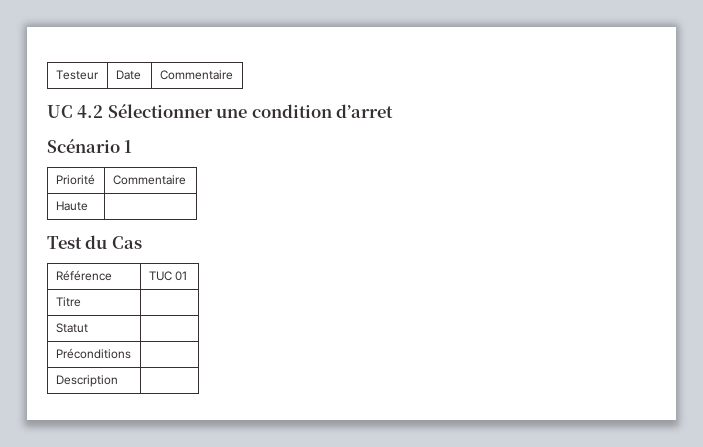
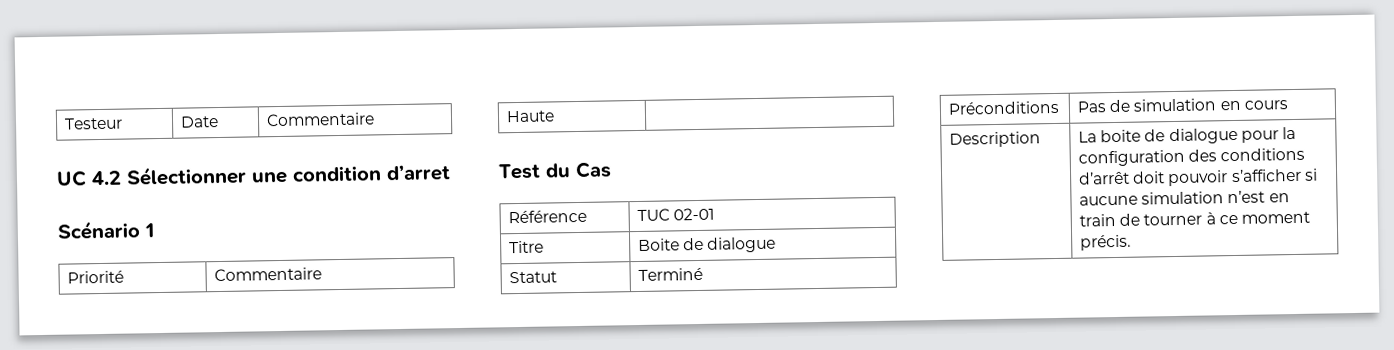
[174,271,187,281] 01 -> [673,207,716,221] 02-01
(81, 302) none -> [638,236,777,253] Boite de dialogue
(88, 328) none -> [638,267,704,281] Terminé
[55,375,118,387] // Description | -> [1077,98,1288,113] [949,131,1042,148] [1078,126,1297,145] [1078,147,1306,167] [1079,168,1318,187] [1079,190,1290,206] [1079,211,1311,227] [1080,234,1132,251] Pas de simulation en cours // Description | La boite de dialogue pour la configuration des conditions d’arrêt doit pouvoir s’afficher si aucune simulation n’est en train de tourner à ce moment précis.

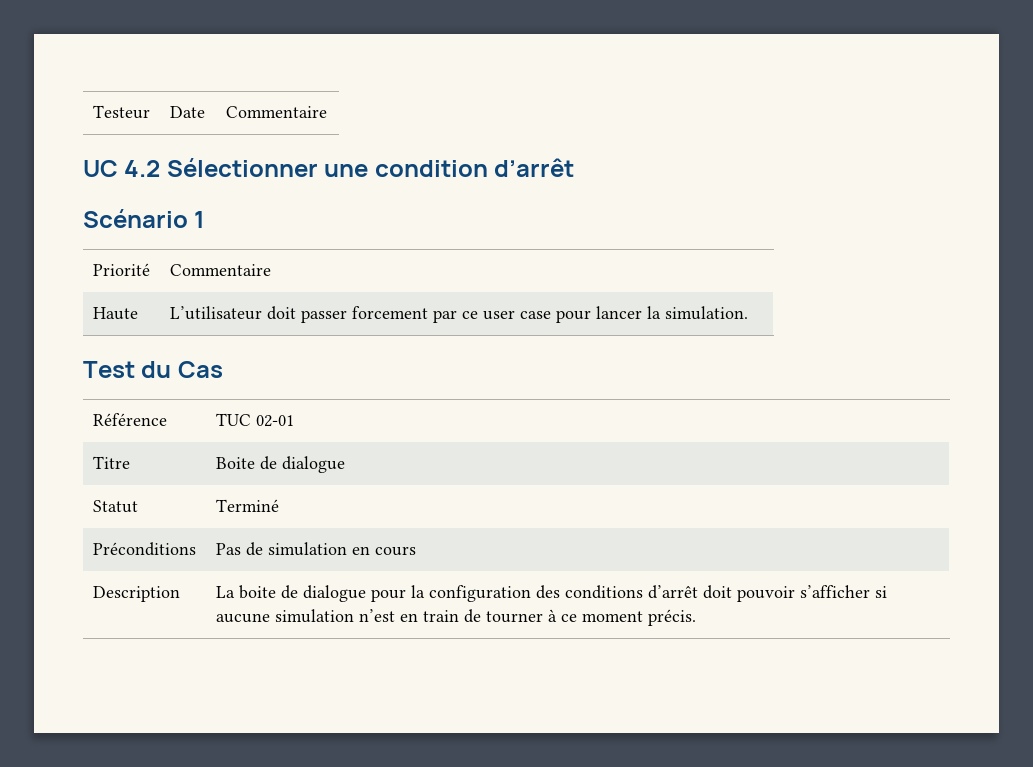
[386,164,451,182] d’arret -> [494,158,575,177] d’arrêt
(556, 116) none -> [169,306,748,323] L’utilisateur doit passer forcement par ce user case pour lancer la simulation.

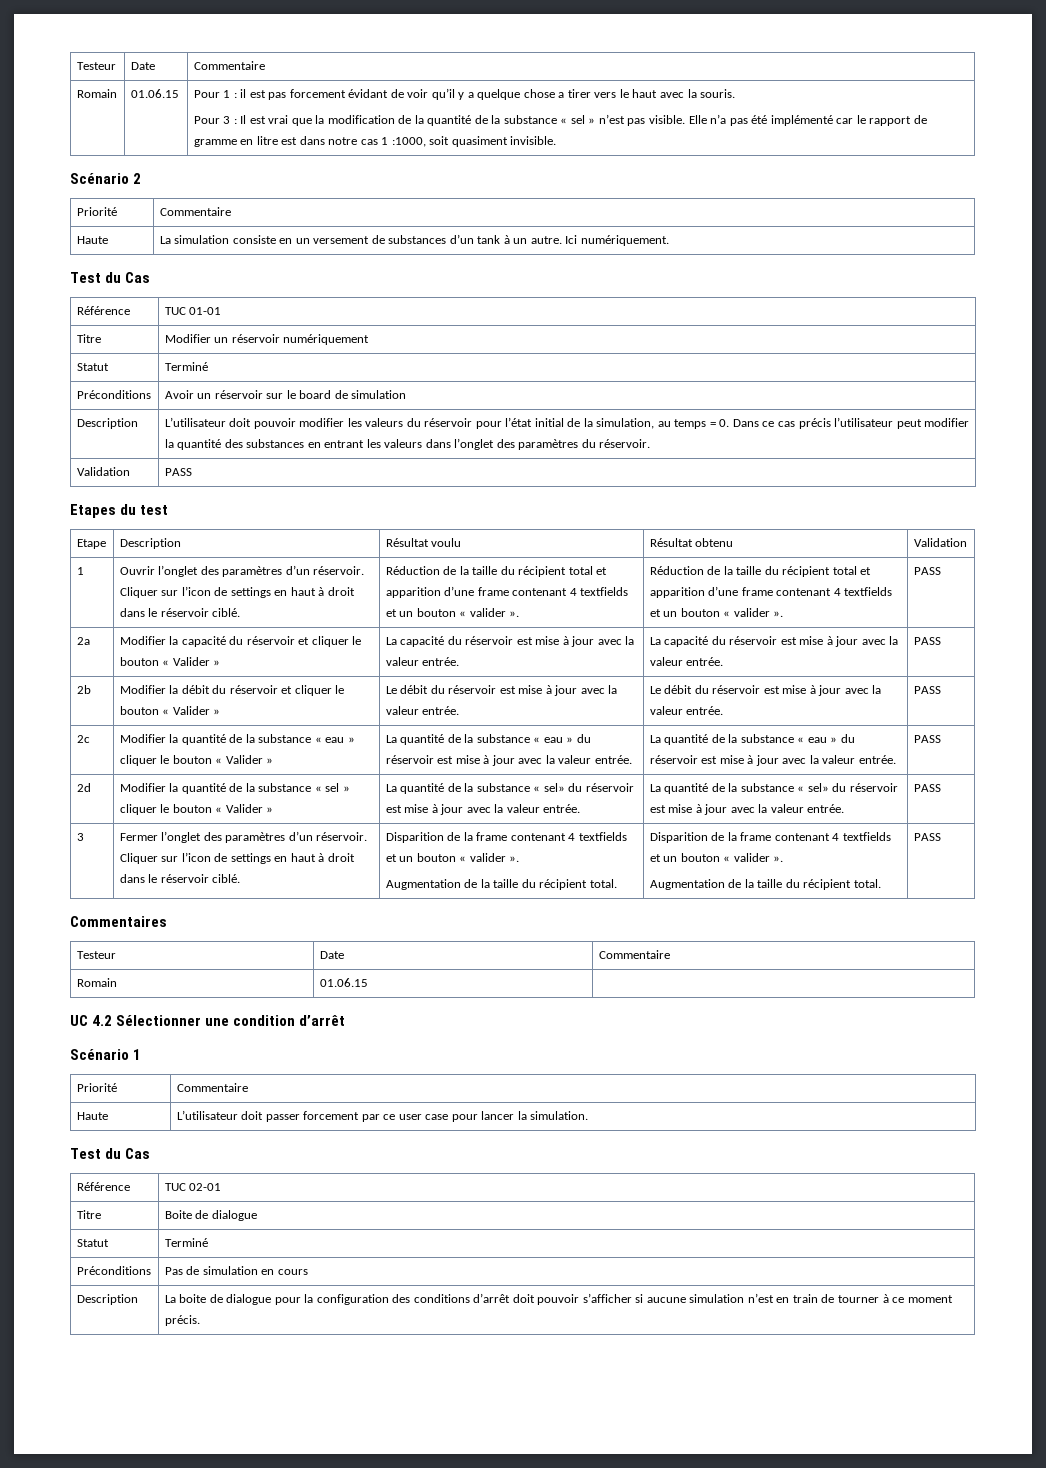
[92,105,150,119] [169,106,205,118] [225,106,327,118] Testeur | Date | Commentaire -> [76,62,116,70] [130,62,155,70] [193,61,265,70] [76,89,117,98] [130,89,179,98] [193,88,736,100] [193,114,927,126] [193,136,557,147] [70,173,142,184] [76,207,117,216] [159,207,231,216] [76,236,108,244] [159,234,669,246] [70,272,151,283] [76,306,130,315] [164,307,222,315] [76,334,101,343] [164,334,370,345] [76,363,109,371] [164,362,208,371] [76,390,151,399] [164,390,407,399] [76,418,138,429] [164,417,970,429] [164,438,651,450] [76,467,130,476] [164,468,192,476] [70,504,169,518] [76,539,106,549] [119,538,181,549] [385,538,462,547] [649,538,734,547] [913,538,967,547] [76,567,84,575] [119,565,365,577] [119,586,355,598] [119,608,241,617] [385,566,608,577] [385,586,629,598] [385,608,520,617] [649,566,872,577] [649,586,893,598] [649,608,784,617] [913,567,941,575] [76,637,90,645] [119,636,362,647] [119,657,221,666] [385,636,635,647] [385,657,460,666] [649,636,899,647] [649,657,724,666] [913,637,941,645] [76,685,91,694] [119,685,345,696] [119,706,221,715] [385,685,618,696] [385,706,460,715] [649,685,882,696] [649,706,724,715] [913,686,941,694] [76,735,90,743] [119,734,355,745] [119,755,274,766] [385,734,591,745] [385,755,632,766] [649,734,855,745] [649,755,896,766] [913,735,941,743] [76,783,91,792] [119,783,350,794] [119,804,274,815] [385,783,634,794] [385,804,581,815] [649,783,898,794] [649,804,845,815] [913,784,941,792] [76,833,84,841] [119,831,368,843] [119,852,355,864] [119,874,241,883] [385,832,627,843] [385,853,520,862] [385,879,617,890] [649,832,891,843] [649,853,784,862] [649,879,881,890] [913,833,941,841] [70,916,167,927] [76,951,116,959] [319,951,344,959] [598,950,670,959] [76,978,117,987] [319,978,368,987] Testeur | Date | Commentaire // Romain | 01.06.15 | Pour 1 : il est pas forcement évidant de voir qu’il y a quelque chose a tirer vers le haut avec la souris. // Pour 3 : Il est vrai que la modification de la quantité de la substance « sel » n’est pas visible. Elle n’a pas été implémenté car le rapport de gramme en litre est dans notre cas 1 :1000, soit quasiment invisible. // Scénario 2 // Priorité | Commentaire // Haute | La simulation consiste en un versement de substances d’un tank à un autre. Ici numériquement. // Test du Cas // Référence | TUC 01-01 // Titre | Modifier un réservoir numériquement // Statut | Terminé // Préconditions | Avoir un réservoir sur le board de simulation // Description | L’utilisateur doit pouvoir modifier les valeurs du réservoir pour l’état initial de la simulation, au temps = 0. Dans ce cas précis l’utilisateur peut modifier la quantité des substances en entrant les valeurs dans l’onglet des paramètres du réservoir. // Validation | PASS // Etapes du test // Etape | Description | Résultat voulu | Résultat obtenu | Validation // 1 | Ouvrir l’onglet des paramètres d’un réservoir. Cliquer sur l’icon de settings en haut à droit dans le réservoir ciblé. | Réduction de la taille du récipient total et apparition d’une frame contenant 4 textfields et un bouton « valider ». | Réduction de la taille du récipient total et apparition d’une frame contenant 4 textfields et un bouton « valider ». | PASS // 2a | Modifier la capacité du réservoir et cliquer le bouton « Valider » | La capacité du réservoir est mise à jour avec la valeur entrée. | La capacité du réservoir est mise à jour avec la valeur entrée. | PASS // 2b | Modifier la débit du réservoir et cliquer le bouton « Valider » | Le débit du réservoir est mise à jour avec la valeur entrée. | Le débit du réservoir est mise à jour avec la valeur entrée. | PASS // 2c | Modifier la quantité de la substance « eau » cliquer le bouton « Valider » | La quantité de la substance « eau » du réservoir est mise à jour avec la valeur entrée. | La quantité de la substance « eau » du réservoir est mise à jour avec la valeur entrée. | PASS // 2d | Modifier la quantité de la substance « sel » cliquer le bouton « Valider » | La quantité de la substance « sel» du réservoir est mise à jour avec la valeur entrée. | La quantité de la substance « sel» du réservoir est mise à jour avec la valeur entrée. | PASS // 3 | Fermer l’onglet des paramètres d’un réservoir. Cliquer sur l’icon de settings en haut à droit dans le réservoir ciblé. | Disparition de la frame contenant 4 textfields et un bouton « valider ». // Augmentation de la taille du récipient total. | Disparition de la frame contenant 4 textfields et un bouton « valider ». // Augmentation de la taille du récipient total. | PASS // Commentaires // Testeur | Date | Commentaire // Romain | 01.06.15 |

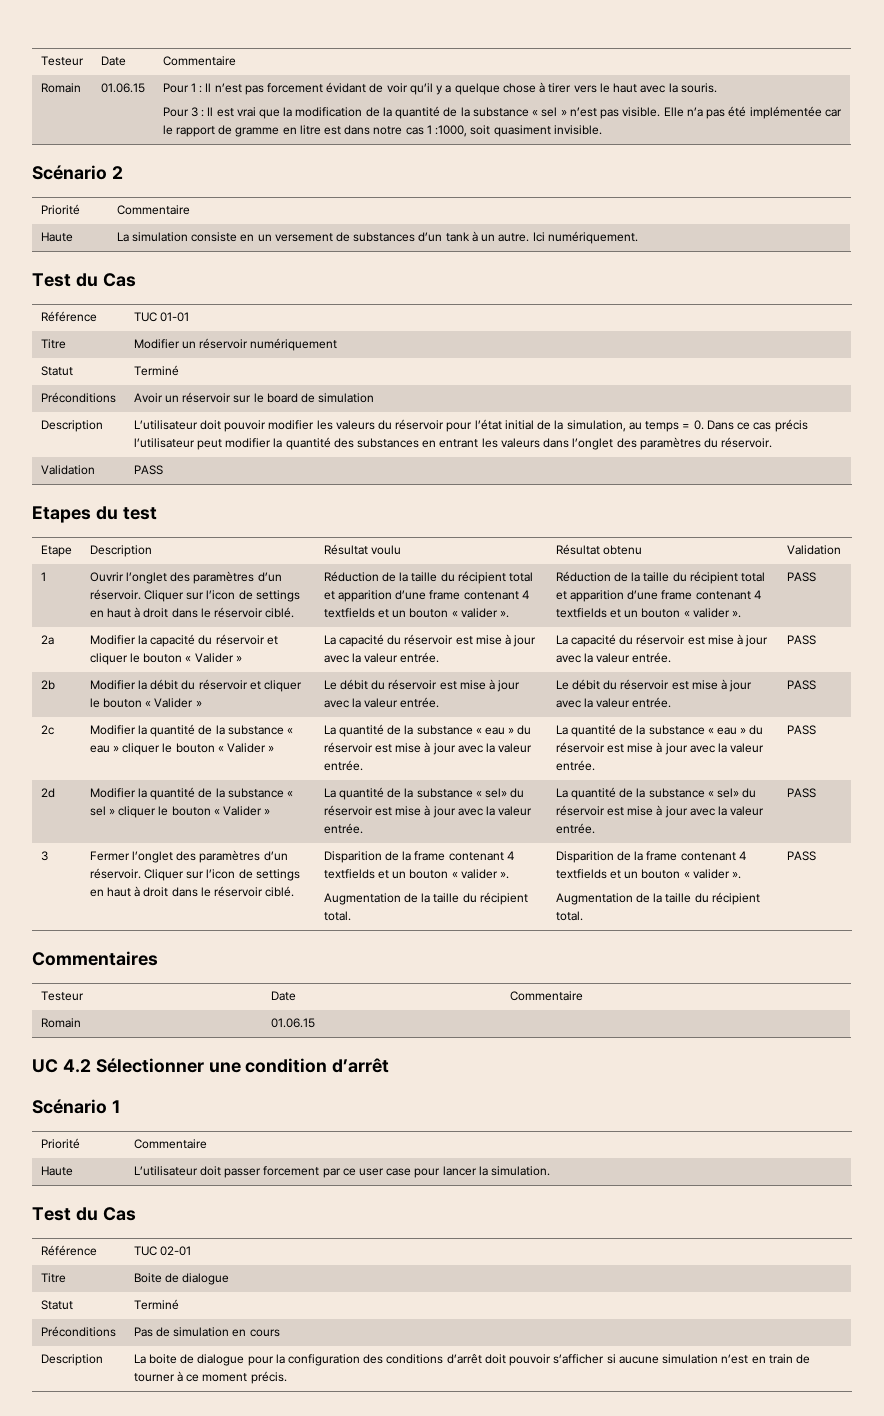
[240,89,266,98] il est -> [205,83,242,93] Il n’est
[558,92,565,98] a -> [539,82,546,93] à
[770,115,833,126] implémenté -> [749,106,822,119] implémentée

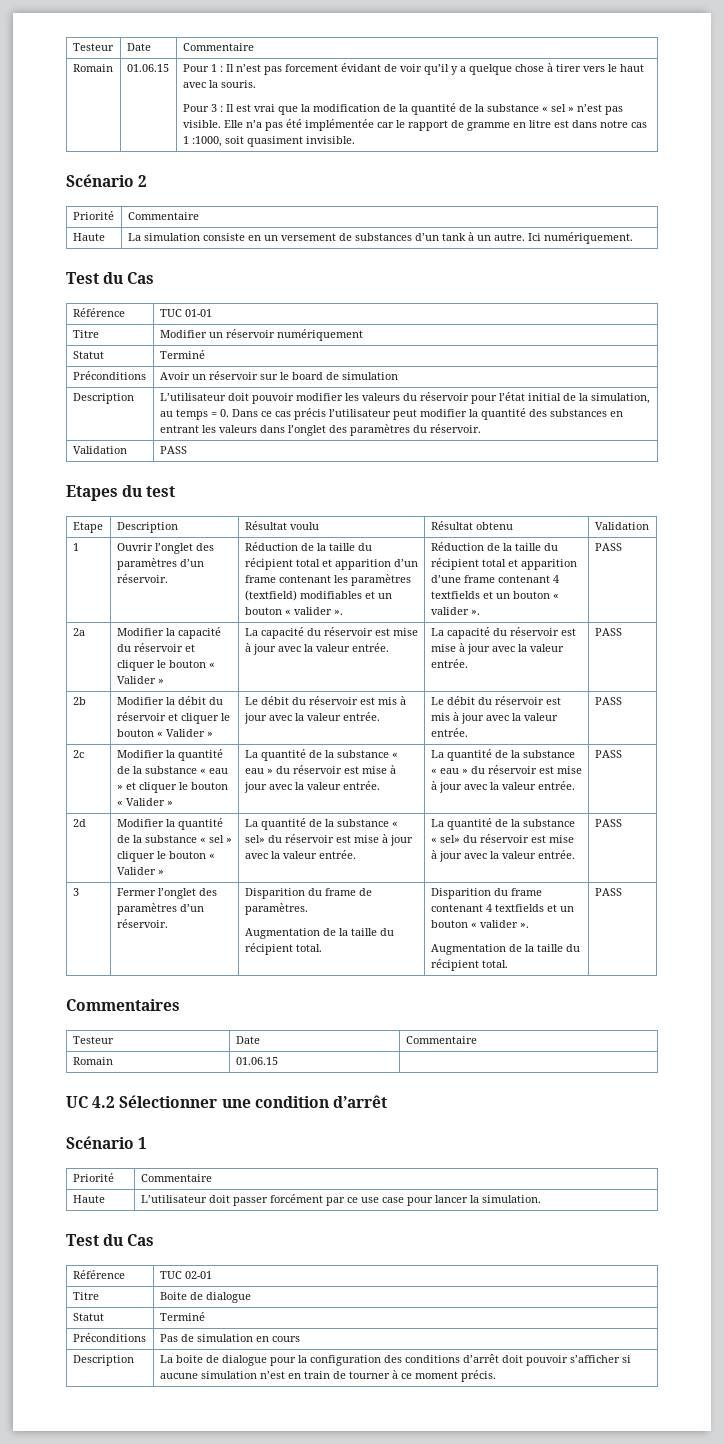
[143,590,300,602] [89,607,295,618] [323,571,534,584] [323,590,529,602] [323,608,375,618] Cliquer sur l’icon de settings en haut à droit dans le réservoir ciblé. | Réduction de la taille du récipient total et apparition d’une frame contenant 4 textfields -> [244,542,372,551] [244,558,418,570] [244,574,411,586] [244,590,362,601] | Réduction de la taille du récipient total et apparition d’un frame contenant les paramètres (textfield) modifiables
[459,680,486,690] mise -> [377,697,397,705] mis
[691,680,718,690] mise -> [430,713,450,721] mis
(119, 749) none -> [125,782,136,790] et
[143,869,300,881] [89,886,295,897] [323,851,514,863] [323,869,510,879] Cliquer sur l’icon de settings en haut à droit dans le réservoir ciblé. | Disparition de la frame contenant 4 textfields et un bouton « valider ». -> [244,888,372,899] [244,903,308,915] | Disparition du frame de paramètres.
[616,851,644,861] de la -> [493,888,508,896] du
[263,1166,320,1176] forcement -> [269,1194,323,1203] forcément
[359,1168,385,1176] user -> [360,1197,379,1203] use

